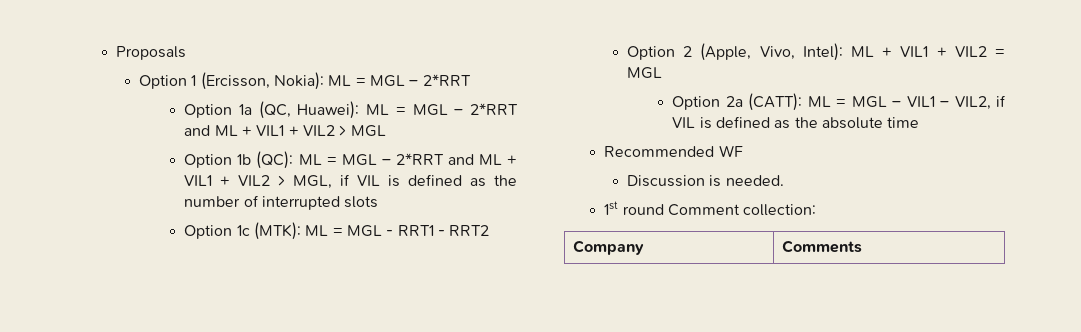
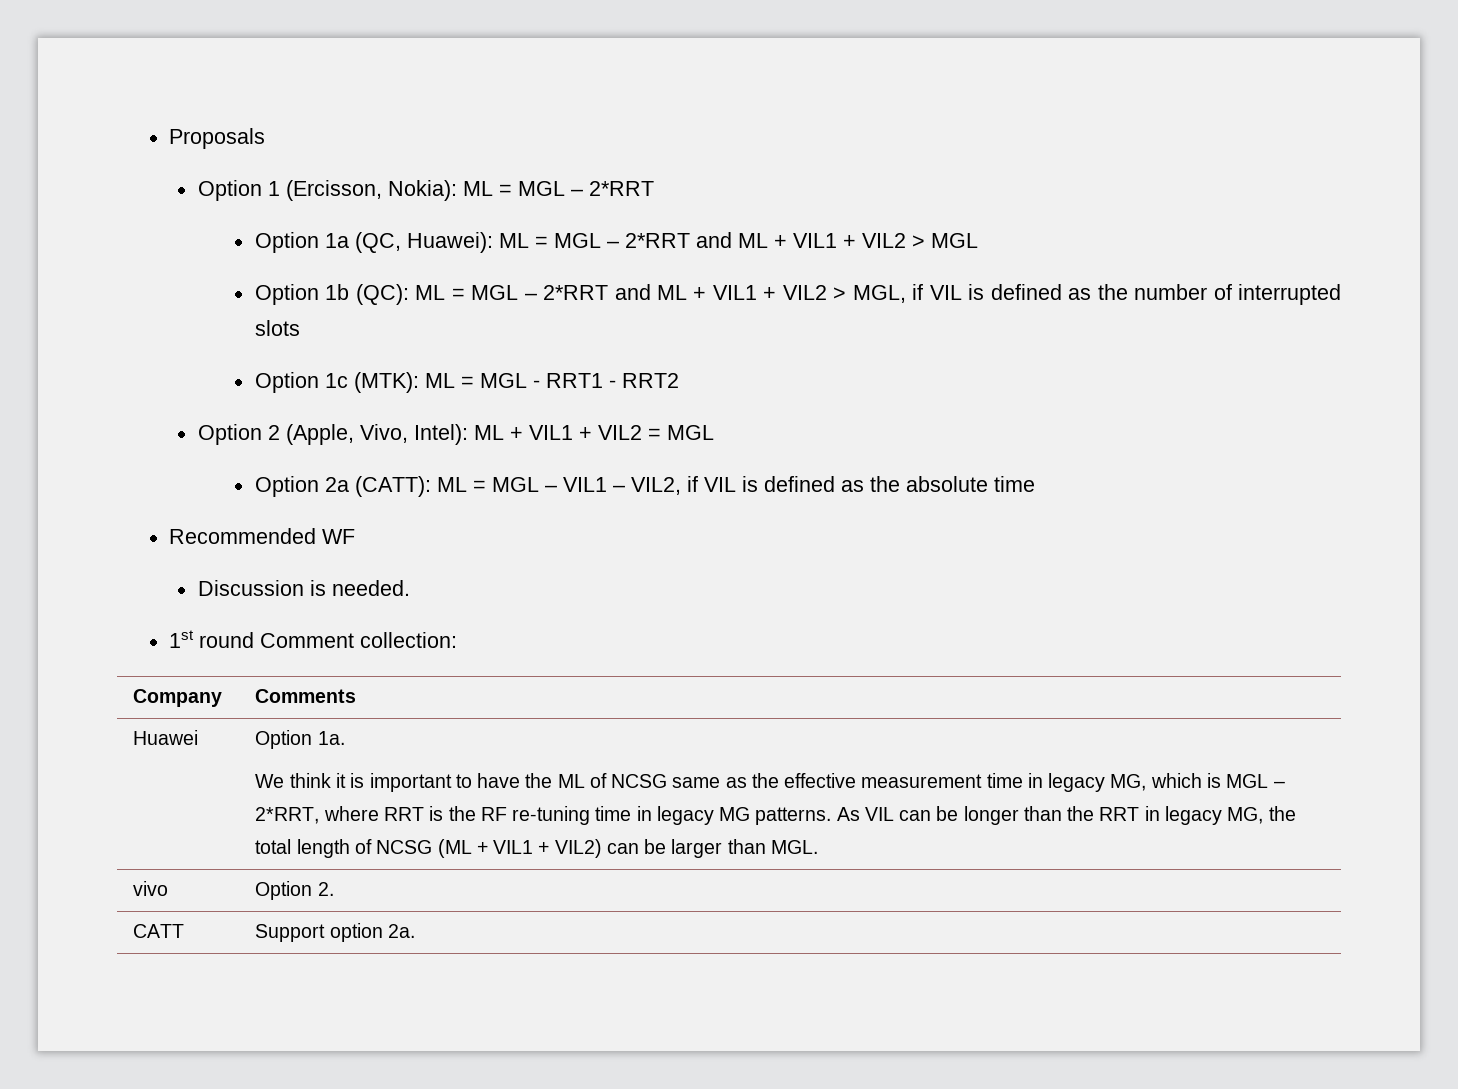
(862, 246) none -> [133,730,199,745] [255,730,345,749] [255,773,1285,792] [255,806,1296,825] [255,839,818,858] [133,881,169,896] [255,881,334,900] [133,924,185,938] [255,923,415,942] // Huawei | Option 1a. // We think it is important to have the ML of NCSG same as the effective measurement time in legacy MG, which is MGL – 2*RRT, where RRT is the RF re-tuning time in legacy MG patterns. As VIL can be longer than the RRT in legacy MG, the total length of NCSG (ML + VIL1 + VIL2) can be larger than MGL. // vivo | Option 2. // CATT | Support option 2a.

